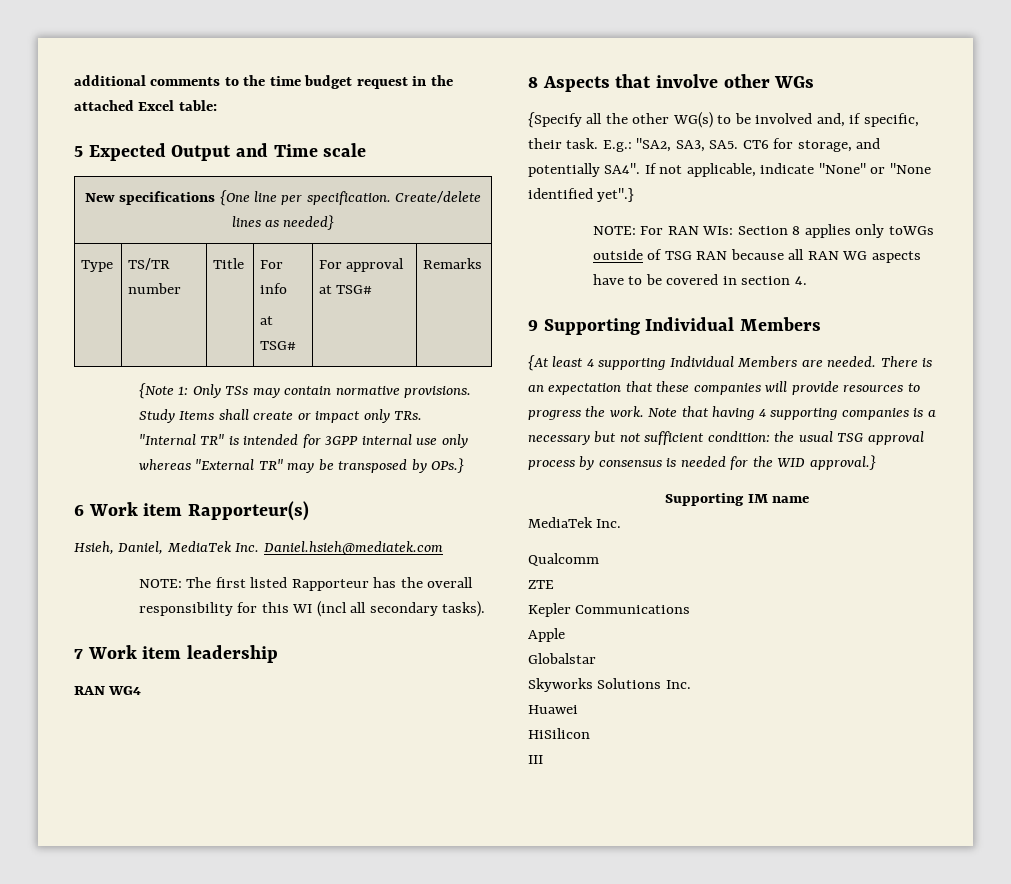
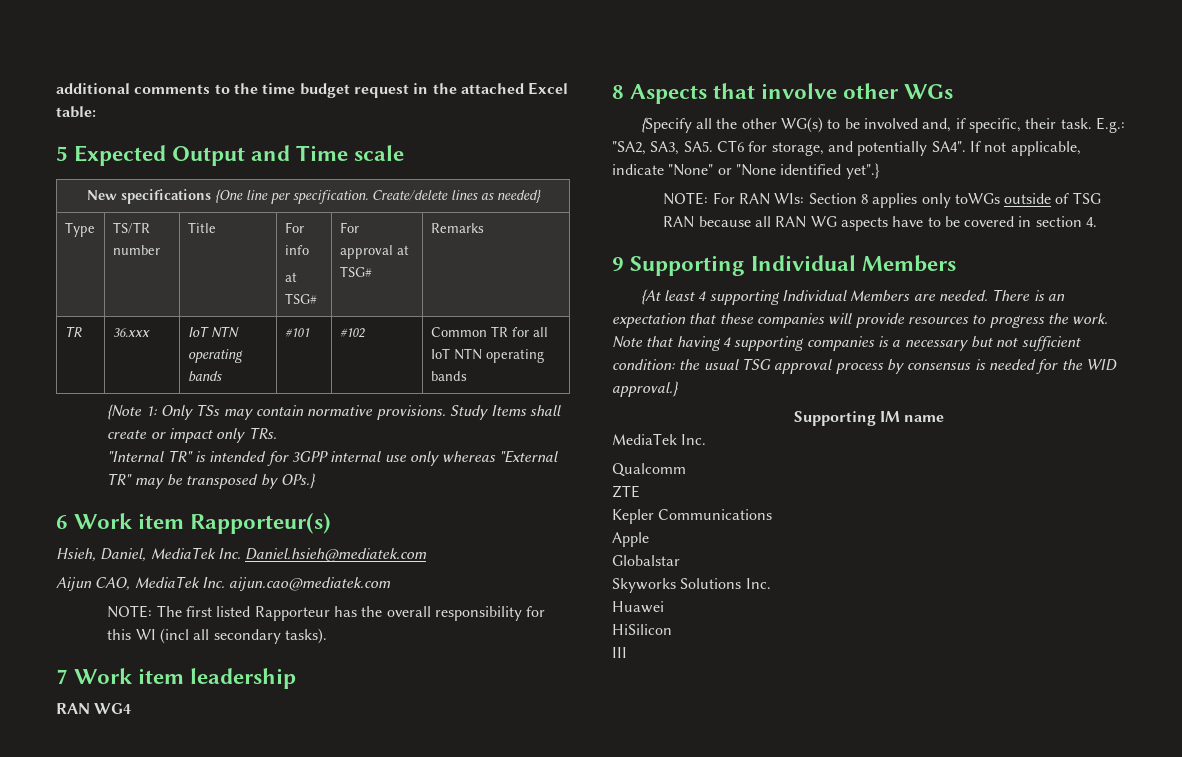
(483, 263) none -> [64,326,82,337] [112,328,150,337] [187,326,239,338] [187,349,243,363] [187,371,222,382] [284,328,310,337] [339,328,365,338] [430,326,548,337] [430,348,544,363] [430,371,467,381] // TR | 36.xxx | IoT NTN operating bands | #101 | #102 | Common TR for all IoT NTN operating bands
(443, 548) none -> [56,576,392,591] // Aijun CAO, MediaTek Inc. aijun.cao@mediatek.com

